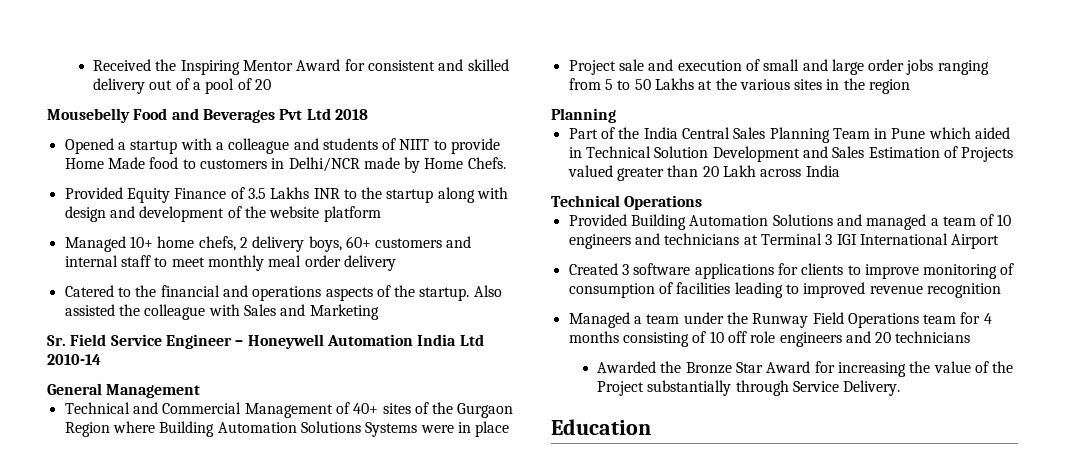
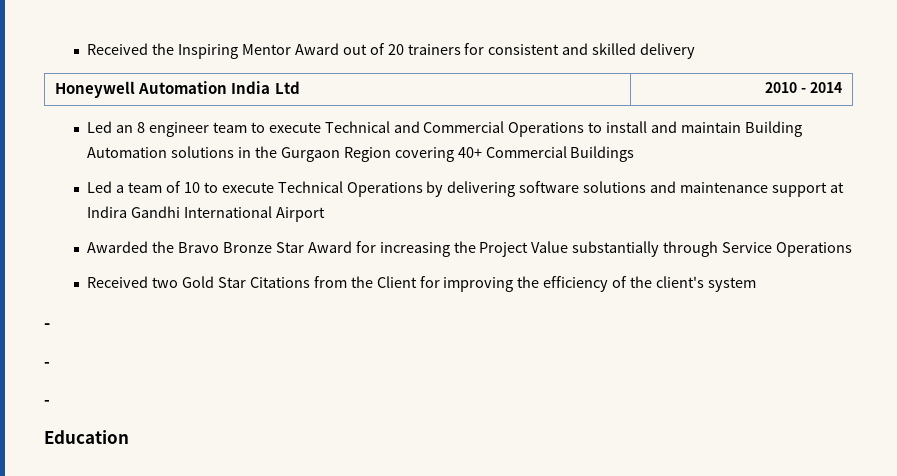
(341, 65) none -> [342,43,461,55] out of 20 trainers
[149,78,271,94] [47,108,368,123] [64,138,501,154] [64,157,506,173] [64,187,509,203] [64,206,381,222] [64,236,472,252] [64,255,396,271] [64,285,502,301] [64,304,379,320] [47,334,484,349] [47,354,101,365] [47,383,201,398] [64,402,514,418] [64,421,510,437] [568,59,989,75] [568,78,911,94] [551,108,616,123] [568,127,1011,143] [568,146,1014,162] [567,165,840,181] [551,195,703,210] [568,214,1012,230] [568,233,1000,249] [568,263,1015,279] [568,282,1001,298] [568,312,992,328] [568,331,971,347] out of a pool of 20 // Mousebelly Food and Beverages Pvt Ltd 2018 // Opened a startup with a colleague and students of NIIT to provide Home Made food to customers in Delhi/NCR made by Home Chefs. // Provided Equity Finance of 3.5 Lakhs INR to the startup along with design and development of the website platform // Managed 10+ home chefs, 2 delivery boys, 60+ customers and internal staff to meet monthly meal order delivery // Catered to the financial and operations aspects of the startup. Also assisted the colleague with Sales and Marketing // Sr. Field Service Engineer – Honeywell Automation India Ltd 2010-14 // General Management // Technical and Commercial Management of 40+ sites of the Gurgaon Region where Building Automation Solutions Systems were in place // Project sale and execution of small and large order jobs ranging from 5 to 50 Lakhs at the various sites in the region // Planning // Part of the India Central Sales Planning Team in Pune which aided in Technical Solution Development and Sales Estimation of Projects valued greater than 20 Lakh across India // Technical Operations // Provided Building Automation Solutions and managed a team of 10 engineers and technicians at Terminal 3 IGI International Airport // Created 3 software applications for clients to improve monitoring of consumption of facilities leading to improved revenue recognition // Managed a team under the Runway Field Operations team for 4 months consisting of 10 off role engineers and 20 technicians -> [55,81,300,98] [765,82,842,93] [87,121,802,137] [87,146,635,162] [87,181,844,197] [87,206,325,222] // Honeywell Automation India Ltd | 2010 - 2014 // Led an 8 engineer team to execute Technical and Commercial Operations to install and maintain Building Automation solutions in the Gurgaon Region covering 40+ Commercial Buildings // Led a team of 10 to execute Technical Operations by delivering software solutions and maintenance support at Indira Gandhi International Airport
(682, 367) none -> [178,242,220,253] Bravo
[933,361,1014,373] [596,380,901,396] value of the Project substantially through Service Delivery. -> [479,241,852,257] [87,276,756,292] [44,323,50,329] [44,362,50,367] [44,400,50,405] Project Value substantially through Service Operations // Received two Gold Star Citations from the Client for improving the efficiency of the client's system // - // - // -

